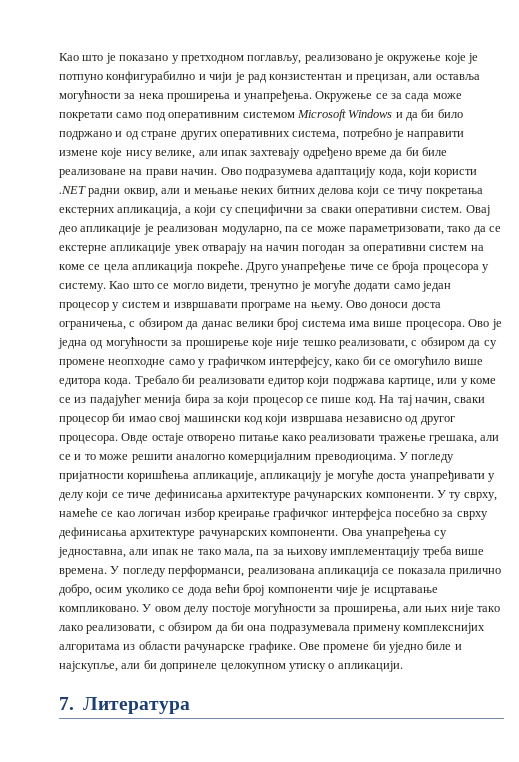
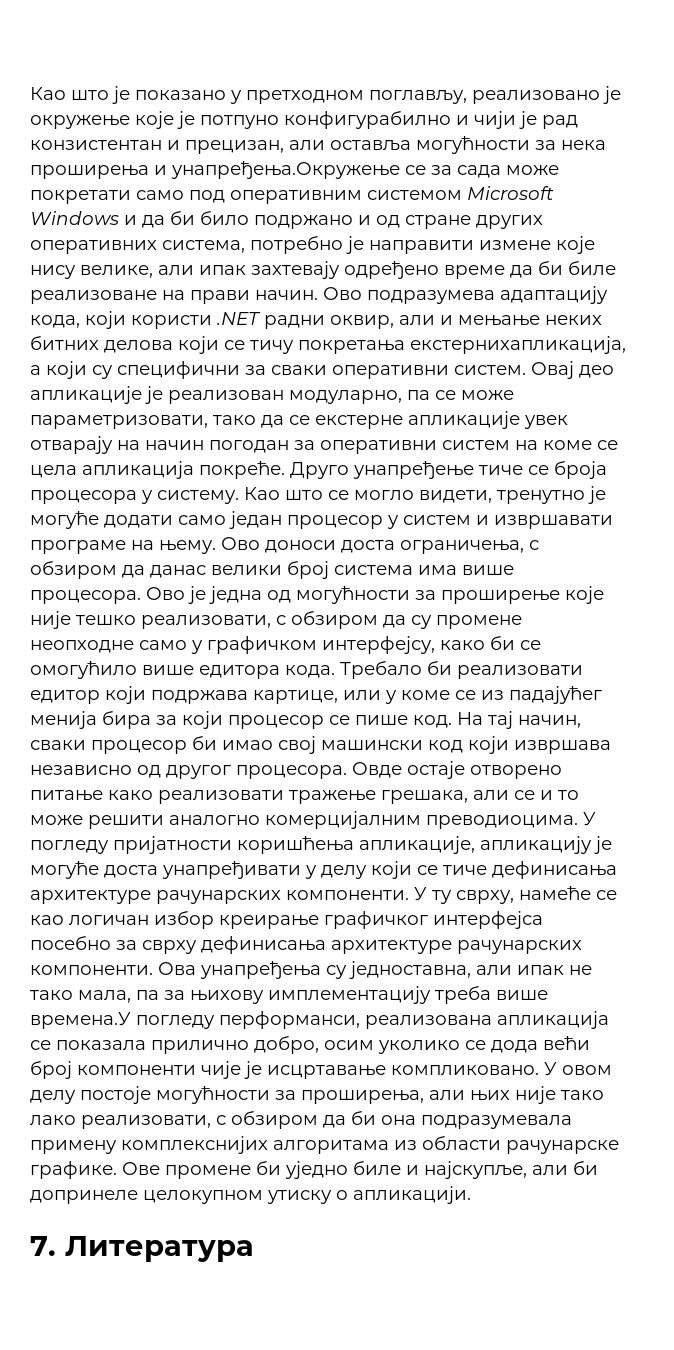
[243,90,373,102] унапређења. Окружење -> [171,161,400,179] унапређења.Окружење
[59,205,182,216] екстерних апликација, -> [410,336,626,354] екстернихапликација,
[59,566,120,577] времена. У -> [30,1012,131,1029] времена.У

